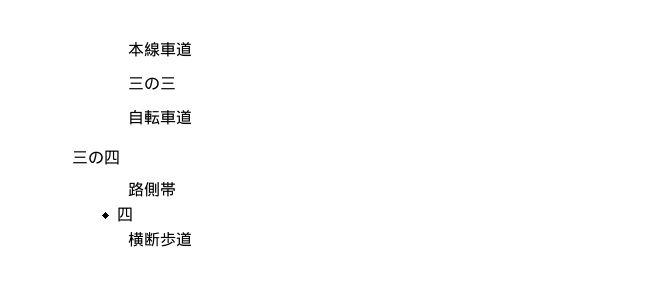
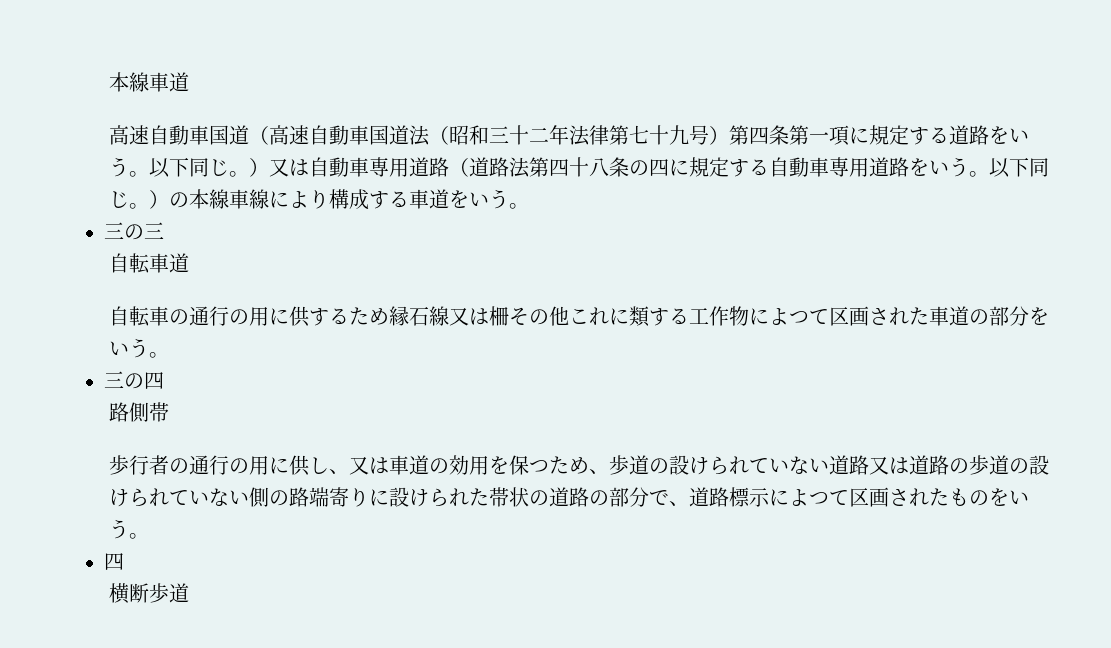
[127,77,176,90] [127,110,192,125] [72,150,120,165] [127,181,176,197] 三の三 // 自転車道 // 三の四 // 路側帯 -> [108,125,1029,146] [108,157,1049,178] [108,189,529,210] [104,222,165,240] [108,253,189,274] [108,306,1049,327] [108,338,169,358] [104,371,165,389] [108,402,169,422] [108,455,1049,476] [108,487,1029,507] [108,519,149,539] 高速自動車国道（高速自動車国道法（昭和三十二年法律第七十九号）第四条第一項に規定する道路をいう。以下同じ。）又は自動車専用道路（道路法第四十八条の四に規定する自動車専用道路をいう。以下同じ。）の本線車線により構成する車道をいう。 // 三の三 // 自転車道 // 自転車の通行の用に供するため縁石線又は柵その他これに類する工作物によつて区画された車道の部分をいう。 // 三の四 // 路側帯 // 歩行者の通行の用に供し、又は車道の効用を保つため、歩道の設けられていない道路又は道路の歩道の設けられていない側の路端寄りに設けられた帯状の道路の部分で、道路標示によつて区画されたものをいう。

